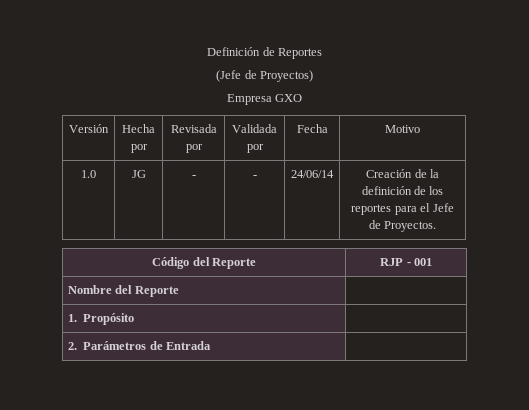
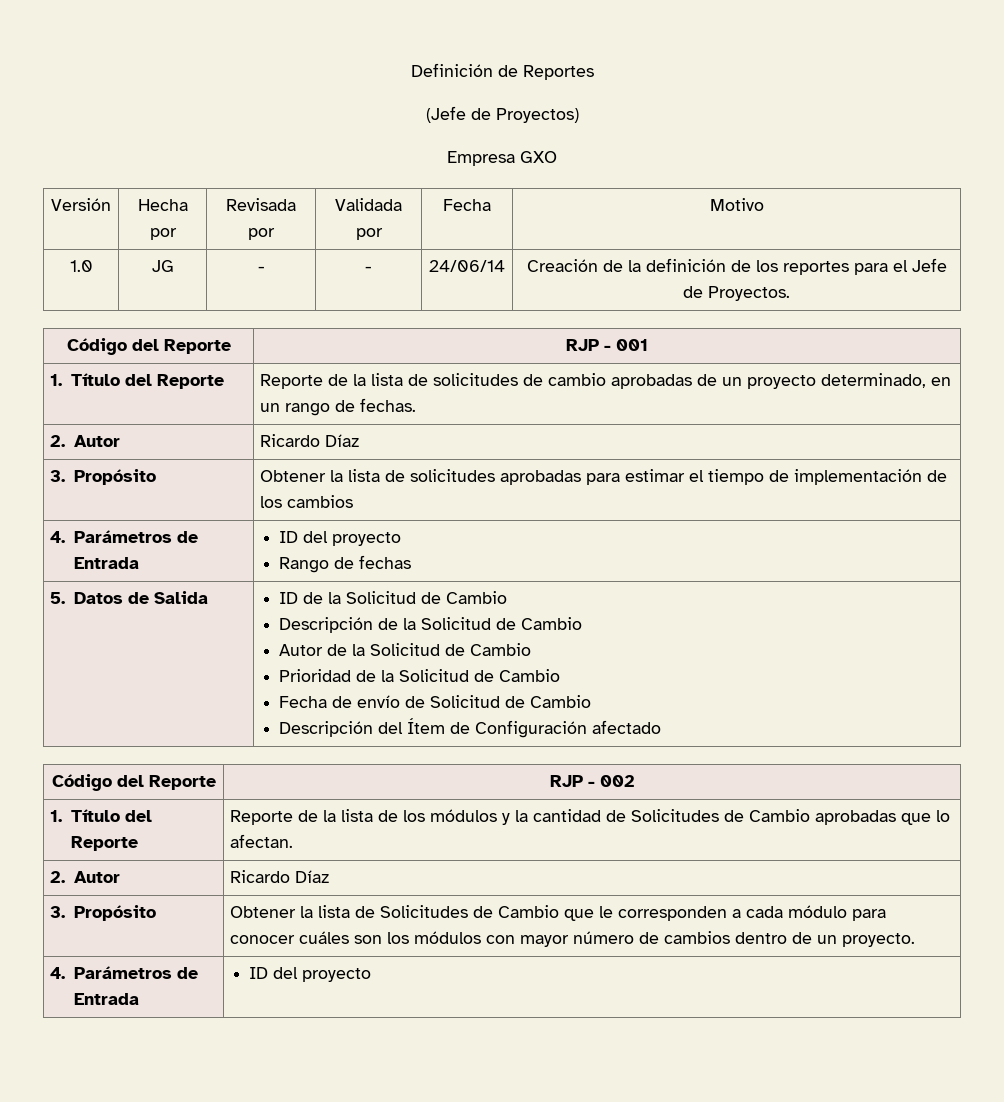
[68,285,179,297] [68,313,135,325] [68,341,212,350] Nombre del Reporte | // 1. Propósito | // 2. Parámetros de Entrada | -> [50,373,224,389] [260,373,952,389] [260,398,417,416] [50,435,120,447] [260,434,360,447] [50,469,156,485] [260,469,948,485] [260,495,354,508] [50,530,198,543] [73,557,139,569] [279,531,402,546] [279,555,412,573] [50,591,208,604] [279,591,508,604] [279,617,583,633] [279,643,532,656] [279,669,561,682] [279,695,592,708] [279,718,662,738] [51,774,216,791] [549,775,635,787] [50,809,152,822] [70,836,138,851] [230,809,951,825] [230,834,294,848] [50,871,120,883] [230,870,330,883] [50,905,156,921] [230,905,887,921] [230,931,916,947] [50,966,198,979] [73,993,139,1005] [249,967,372,982] 1. Título del Reporte | Reporte de la lista de solicitudes de cambio aprobadas de un proyecto determinado, en un rango de fechas. // 2. Autor | Ricardo Díaz // 3. Propósito | Obtener la lista de solicitudes aprobadas para estimar el tiempo de implementación de los cambios // 4. Parámetros de Entrada | ID del proyecto // Rango de fechas // 5. Datos de Salida | ID de la Solicitud de Cambio // Descripción de la Solicitud de Cambio // Autor de la Solicitud de Cambio // Prioridad de la Solicitud de Cambio // Fecha de envío de Solicitud de Cambio // Descripción del Ítem de Configuración afectado // Código del Reporte | RJP - 002 // 1. Título del Reporte | Reporte de la lista de los módulos y la cantidad de Solicitudes de Cambio aprobadas que lo afectan. // 2. Autor | Ricardo Díaz // 3. Propósito | Obtener la lista de Solicitudes de Cambio que le corresponden a cada módulo para conocer cuáles son los módulos con mayor número de cambios dentro de un proyecto. // 4. Parámetros de Entrada | ID del proyecto

